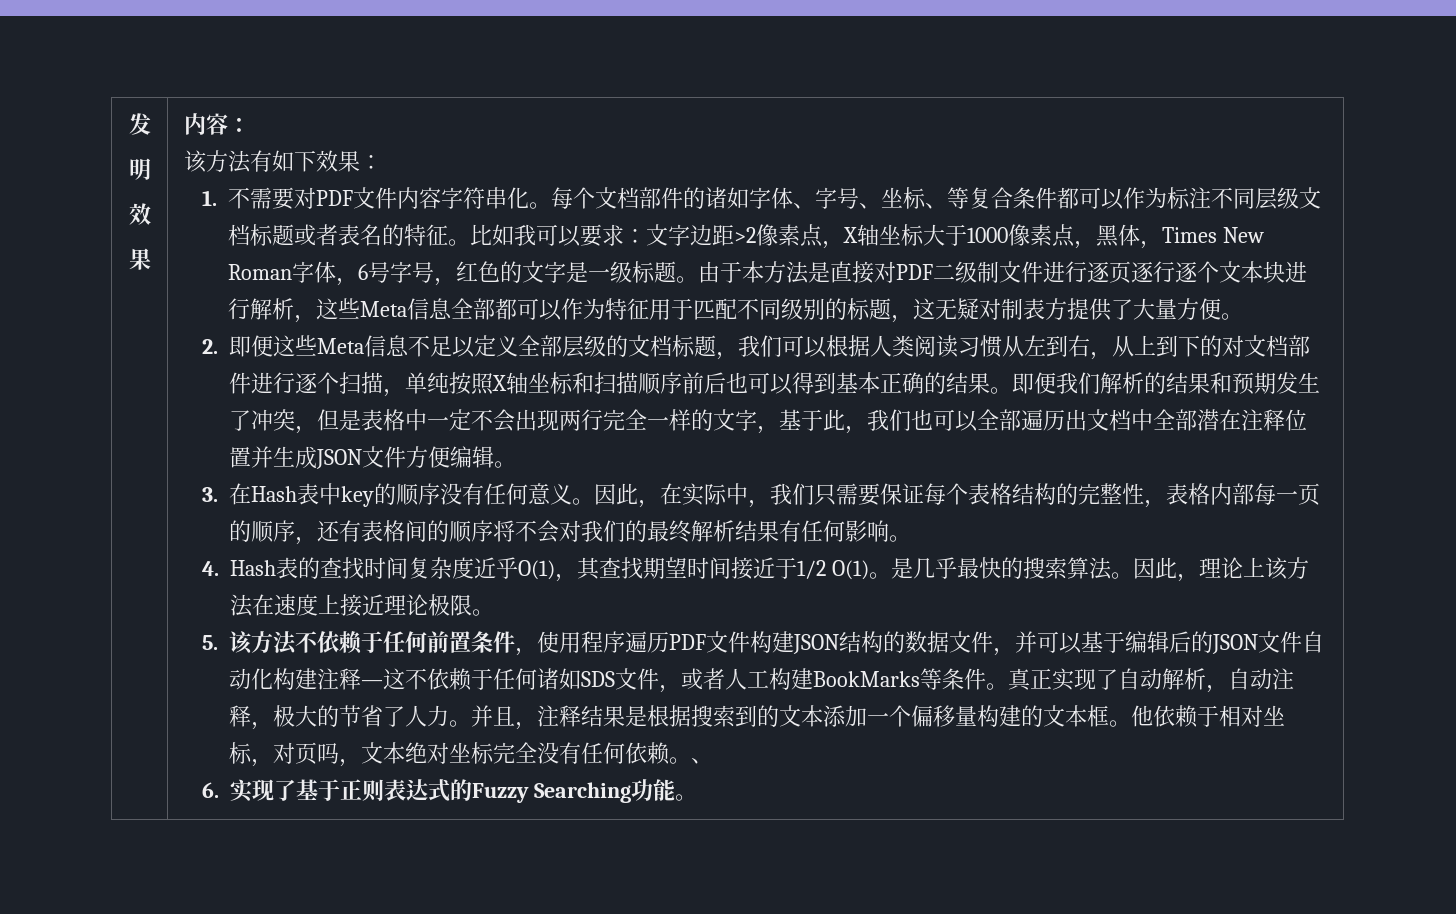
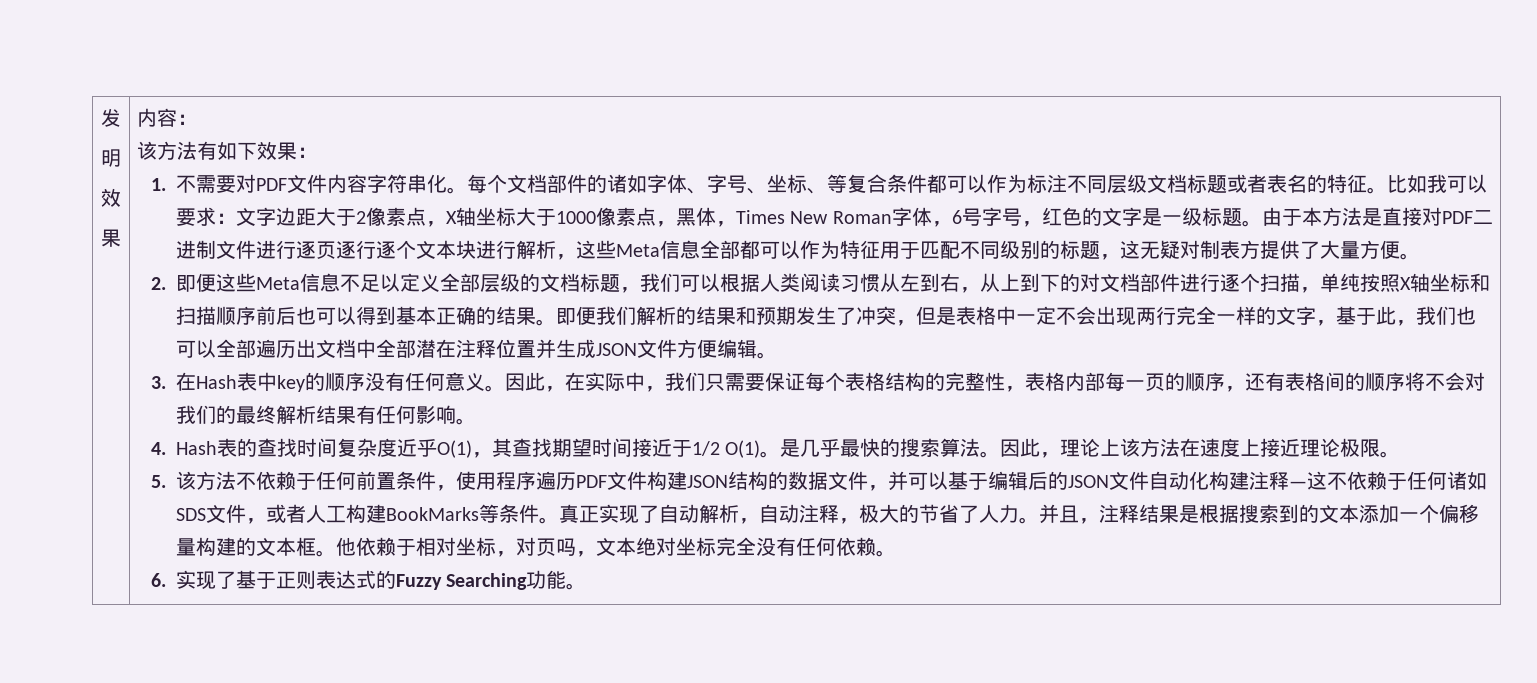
[733,227,756,243] >2 -> [315,207,366,226] 大于2
[954,261,977,283] 级 -> [175,240,196,259] 进
[690,758,713,764] 、 -> (896, 553) none

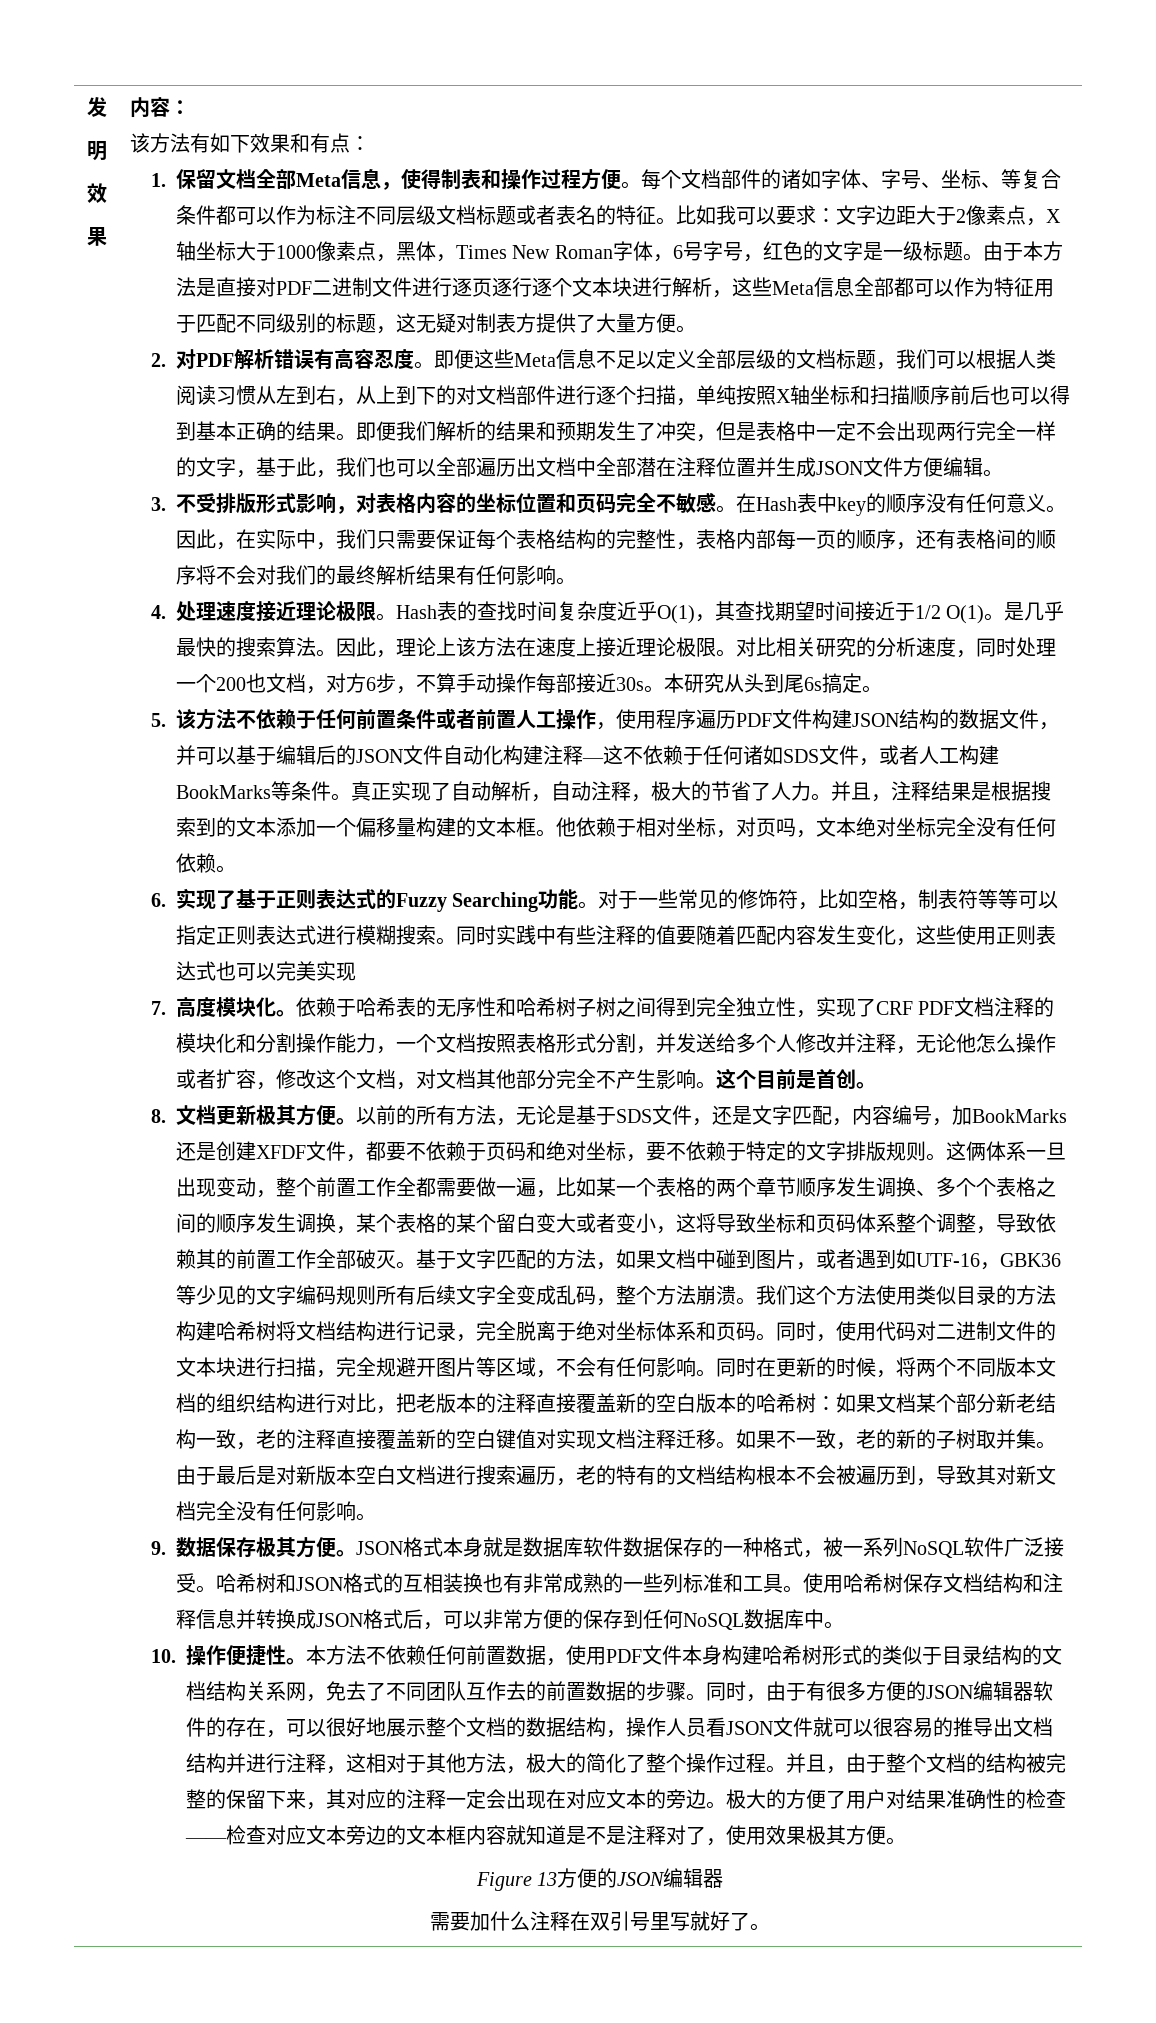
(298, 151) none -> [289,133,350,153] 和有点
[175,174,447,193] 不需要对PDF文件内容字符串化 -> [175,168,621,190] 保留文档全部Meta信息，使得制表和操作过程方便
(166, 283) none -> [175,349,434,370] 对PDF解析错误有高容忍度。
(166, 382) none -> [175,492,736,514] 不受排版形式影响，对表格内容的坐标位置和页码完全不敏感。
(166, 448) none -> [175,601,396,622] 处理速度接近理论极限。
(1401, 454) none -> [735,637,1056,658] [175,673,882,694] 对比相关研究的分析速度，同时处理一个200也文档，对方6步，不算手动操作每部接近30s。本研究从头到尾6s搞定。
(436, 480) none -> [435,708,596,730] 或者前置人工操作
(587, 586) none -> [598,889,1059,910] [175,925,1056,946] [175,961,356,981] [150,997,1055,1018] [175,1033,1056,1054] [175,1068,876,1090] [150,1105,1067,1126] [175,1141,1066,1162] [175,1177,1056,1198] [175,1213,1056,1234] [175,1249,1061,1270] [175,1285,1056,1306] [175,1321,1056,1342] [175,1357,1056,1378] [175,1393,1056,1414] [175,1429,1056,1450] [175,1465,1056,1486] [175,1501,376,1521] [150,1537,1064,1558] [175,1573,1063,1593] [175,1609,844,1630] [150,1644,1062,1666] [185,1681,1053,1702] [185,1717,1053,1738] [185,1753,1066,1774] [185,1789,1066,1810] [184,1825,906,1846] [475,1868,724,1891] [430,1911,770,1931] 对于一些常见的修饰符，比如空格，制表符等等可以指定正则表达式进行模糊搜索。同时实践中有些注释的值要随着匹配内容发生变化，这些使用正则表达式也可以完美实现 // 7.高度模块化。依赖于哈希表的无序性和哈希树子树之间得到完全独立性，实现了CRF PDF文档注释的模块化和分割操作能力，一个文档按照表格形式分割，并发送给多个人修改并注释，无论他怎么操作或者扩容，修改这个文档，对文档其他部分完全不产生影响。这个目前是首创。 // 8.文档更新极其方便。以前的所有方法，无论是基于SDS文件，还是文字匹配，内容编号，加BookMarks还是创建XFDF文件，都要不依赖于页码和绝对坐标，要不依赖于特定的文字排版规则。这俩体系一旦出现变动，整个前置工作全都需要做一遍，比如某一个表格的两个章节顺序发生调换、多个个表格之间的顺序发生调换，某个表格的某个留白变大或者变小，这将导致坐标和页码体系整个调整，导致依赖其的前置工作全部破灭。基于文字匹配的方法，如果文档中碰到图片，或者遇到如UTF-16，GBK36等少见的文字编码规则所有后续文字全变成乱码，整个方法崩溃。我们这个方法使用类似目录的方法构建哈希树将文档结构进行记录，完全脱离于绝对坐标体系和页码。同时，使用代码对二进制文件的文本块进行扫描，完全规避开图片等区域，不会有任何影响。同时在更新的时候，将两个不同版本文档的组织结构进行对比，把老版本的注释直接覆盖新的空白版本的哈希树：如果文档某个部分新老结构一致，老的注释直接覆盖新的空白键值对实现文档注释迁移。如果不一致，老的新的子树取并集。由于最后是对新版本空白文档进行搜索遍历，老的特有的文档结构根本不会被遍历到，导致其对新文档完全没有任何影响。 // 9.数据保存极其方便。JSON格式本身就是数据库软件数据保存的一种格式，被一系列NoSQL软件广泛接受。哈希树和JSON格式的互相装换也有非常成熟的一些列标准和工具。使用哈希树保存文档结构和注释信息并转换成JSON格式后，可以非常方便的保存到任何NoSQL数据库中。 // 10.操作便捷性。本方法不依赖任何前置数据，使用PDF文件本身构建哈希树形式的类似于目录结构的文档结构关系网，免去了不同团队互作去的前置数据的步骤。同时，由于有很多方便的JSON编辑器软件的存在，可以很好地展示整个文档的数据结构，操作人员看JSON文件就可以很容易的推导出文档结构并进行注释，这相对于其他方法，极大的简化了整个操作过程。并且，由于整个文档的结构被完整的保留下来，其对应的注释一定会出现在对应文本的旁边。极大的方便了用户对结果准确性的检查——检查对应文本旁边的文本框内容就知道是不是注释对了，使用效果极其方便。 // Figure 13方便的JSON编辑器 // 需要加什么注释在双引号里写就好了。

